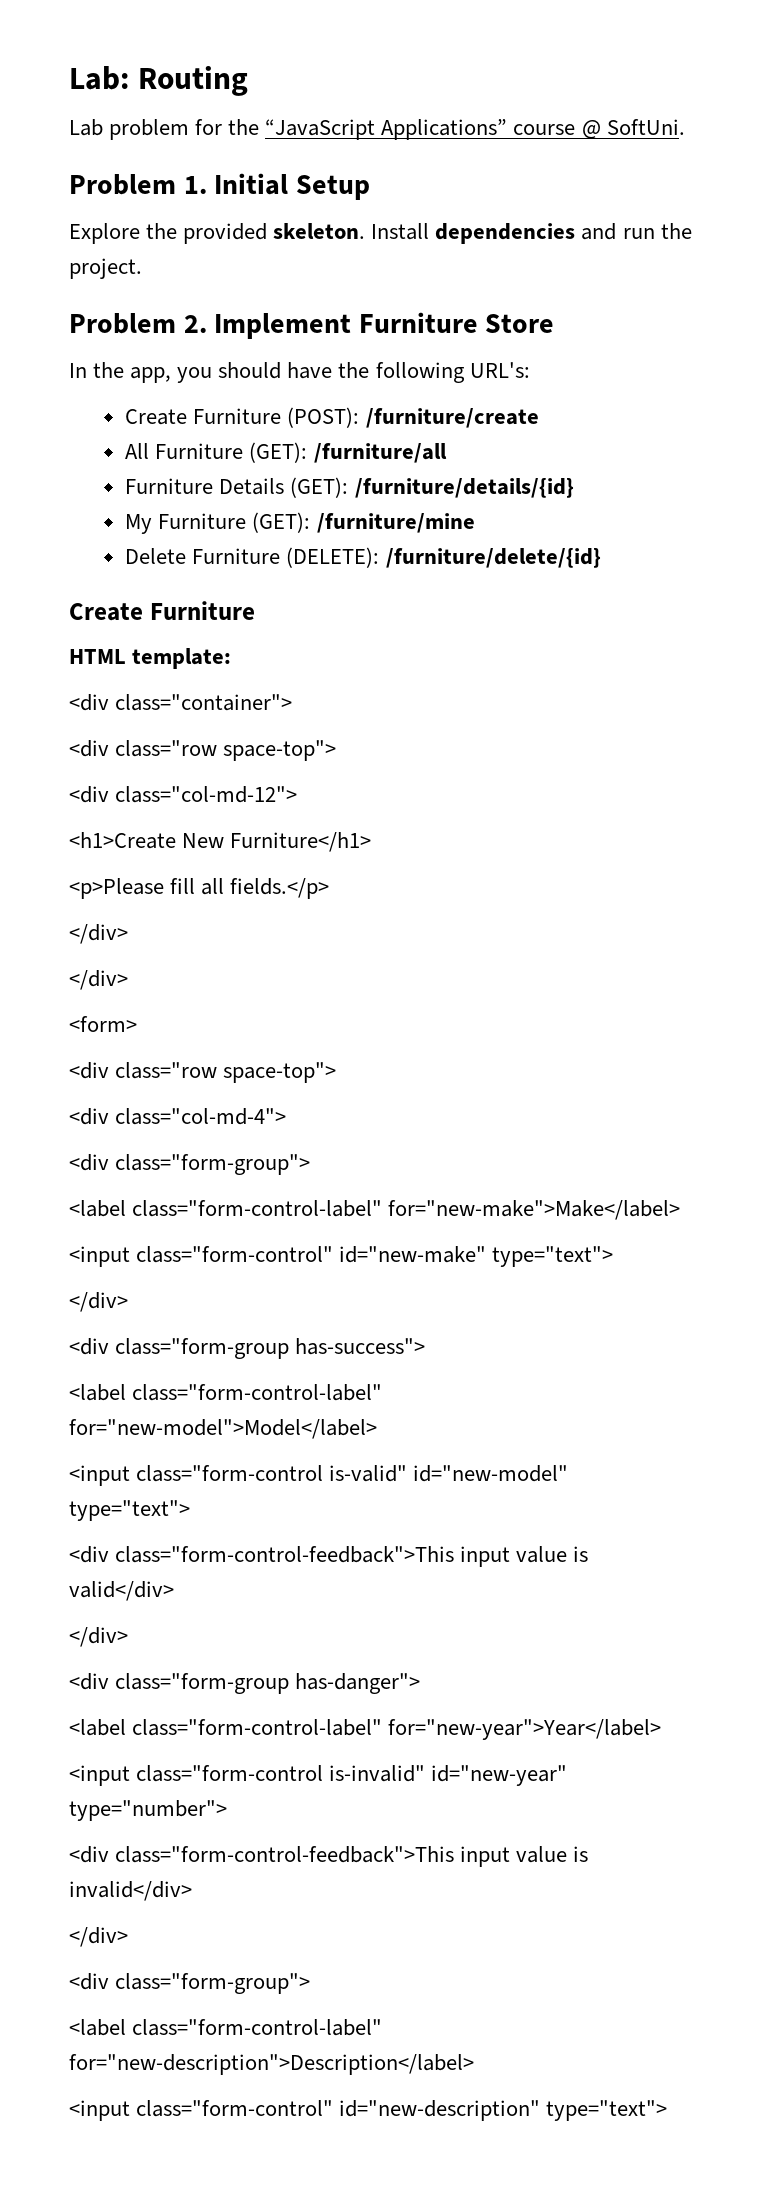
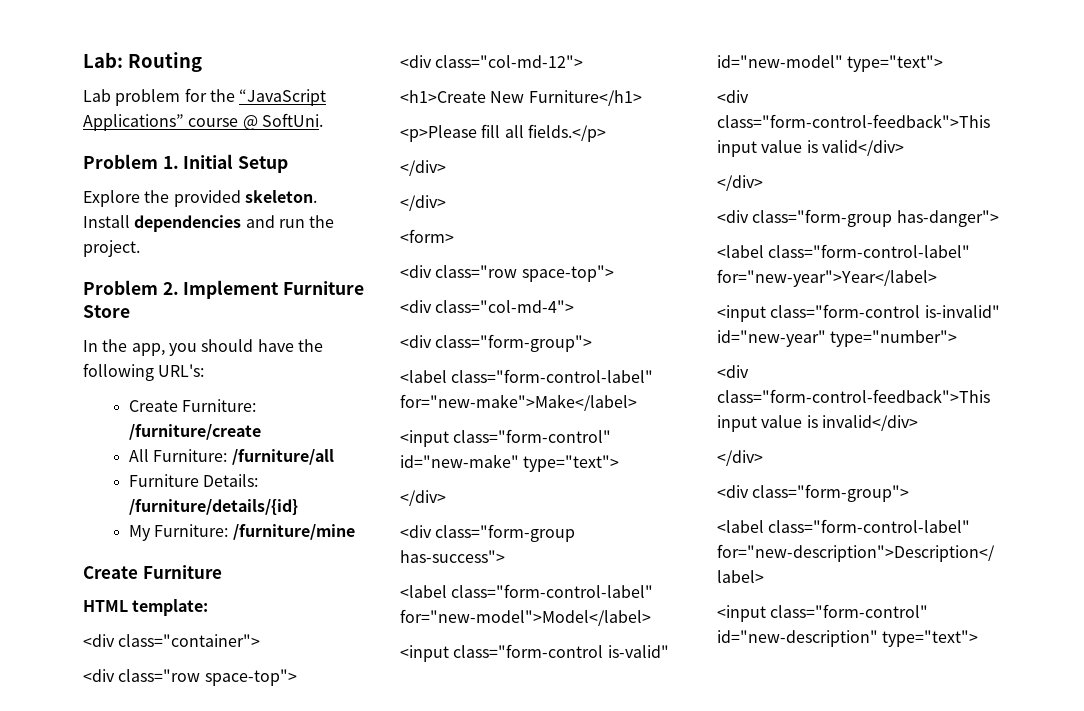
[193,407,360,428] Furniture (POST): -> [182,399,257,412] Furniture:
[155,442,308,463] Furniture (GET): -> [153,449,228,462] Furniture:
[219,477,349,498] Details (GET): -> [203,474,259,487] Details:
[158,512,311,533] Furniture (GET): -> [154,524,229,537] Furniture:
[125,547,601,568] // Delete Furniture (DELETE): /furniture/delete/{id} -> (355, 532) none

